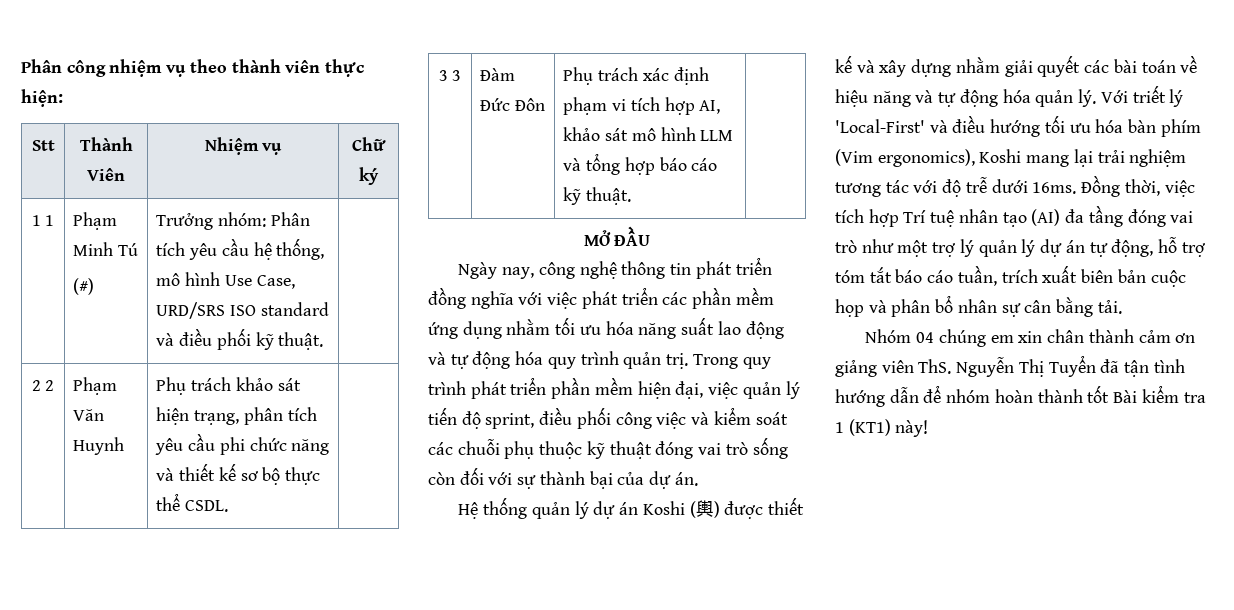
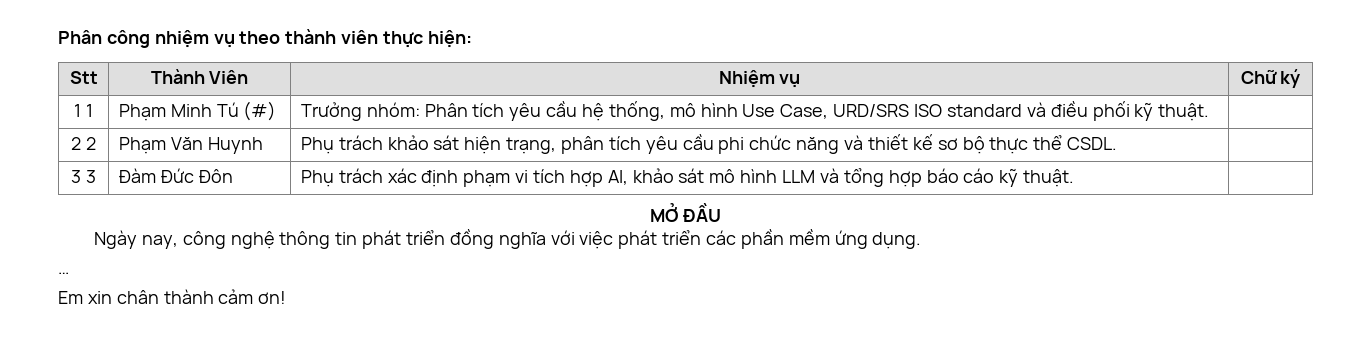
(139, 249) // -> (239, 109) none
[462,317,784,339] [428,351,771,369] [428,377,800,399] [428,407,788,429] [428,437,788,459] [428,467,698,489] [458,497,804,519] [835,55,1198,77] [835,85,1184,107] [835,115,1201,137] [835,149,1187,167] [835,175,1195,197] [835,205,1194,227] [835,236,1205,257] [835,265,1186,287] [835,295,1122,317] [865,329,1196,347] [835,355,1185,377] [835,385,1206,407] [835,419,929,437] dụng nhằm tối ưu hóa năng suất lao động và tự động hóa quy trình quản trị. Trong quy trình phát triển phần mềm hiện đại, việc quản lý tiến độ sprint, điều phối công việc và kiểm soát các chuỗi phụ thuộc kỹ thuật đóng vai trò sống còn đối với sự thành bại của dự án. // Hệ thống quản lý dự án Koshi (輿) được thiết kế và xây dựng nhằm giải quyết các bài toán về hiệu năng và tự động hóa quản lý. Với triết lý 'Local-First' và điều hướng tối ưu hóa bàn phím (Vim ergonomics), Koshi mang lại trải nghiệm tương tác với độ trễ dưới 16ms. Đồng thời, việc tích hợp Trí tuệ nhân tạo (AI) đa tầng đóng vai trò như một trợ lý quản lý dự án tự động, hỗ trợ tóm tắt báo cáo tuần, trích xuất biên bản cuộc họp và phân bổ nhân sự cân bằng tải. // Nhóm 04 chúng em xin chân thành cảm ơn giảng viên ThS. Nguyễn Thị Tuyển đã tận tình hướng dẫn để nhóm hoàn thành tốt Bài kiểm tra 1 (KT1) này! -> [872,232,922,249] [58,272,69,274] [58,289,287,304] dụng. // … // Em xin chân thành cảm ơn!

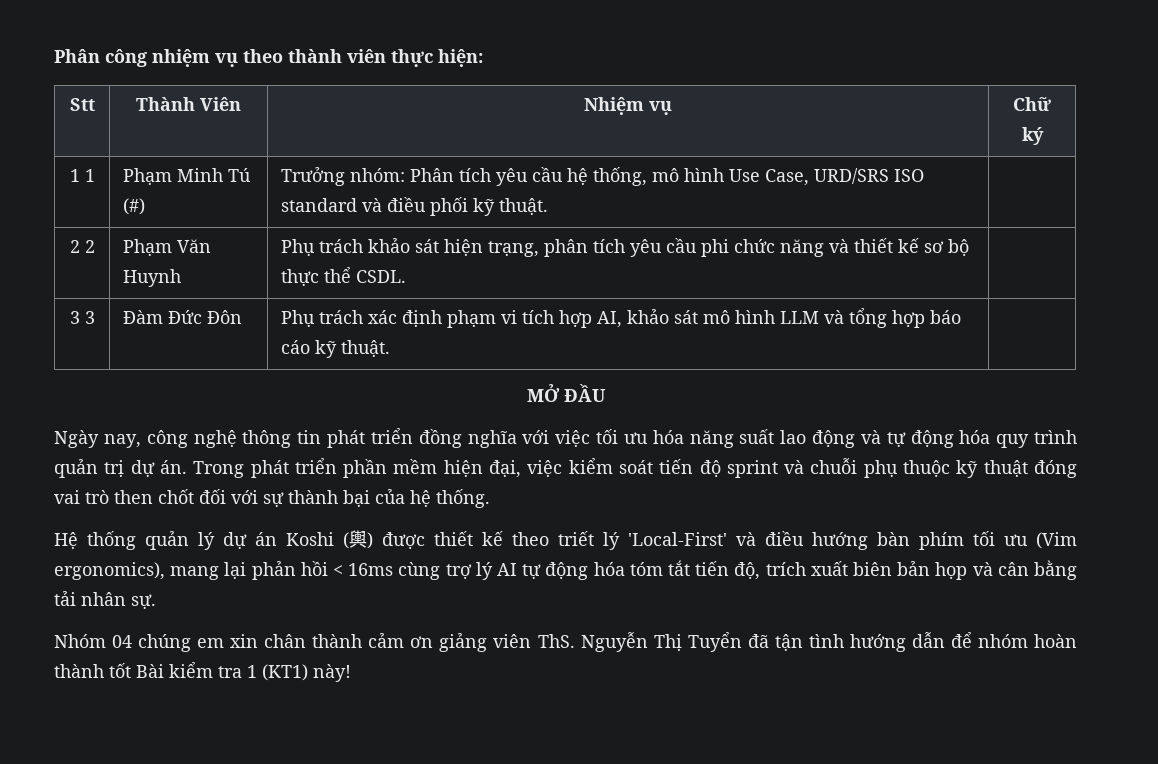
[618,230,737,249] phát triển các -> [596,429,1078,448] [54,458,337,478] tối ưu hóa năng suất lao động và tự động hóa quy trình quản trị dự án. Trong phát triển
[834,230,922,249] [58,272,69,274] [58,289,287,304] ứng dụng. // … // Em xin chân thành cảm ơn! -> [443,458,1078,478] [54,489,490,508] [54,530,1077,550] [54,560,1078,580] [54,591,156,609] [54,632,1077,652] [54,662,351,682] hiện đại, việc kiểm soát tiến độ sprint và chuỗi phụ thuộc kỹ thuật đóng vai trò then chốt đối với sự thành bại của hệ thống. // Hệ thống quản lý dự án Koshi (輿) được thiết kế theo triết lý 'Local-First' và điều hướng bàn phím tối ưu (Vim ergonomics), mang lại phản hồi < 16ms cùng trợ lý AI tự động hóa tóm tắt tiến độ, trích xuất biên bản họp và cân bằng tải nhân sự. // Nhóm 04 chúng em xin chân thành cảm ơn giảng viên ThS. Nguyễn Thị Tuyển đã tận tình hướng dẫn để nhóm hoàn thành tốt Bài kiểm tra 1 (KT1) này!

